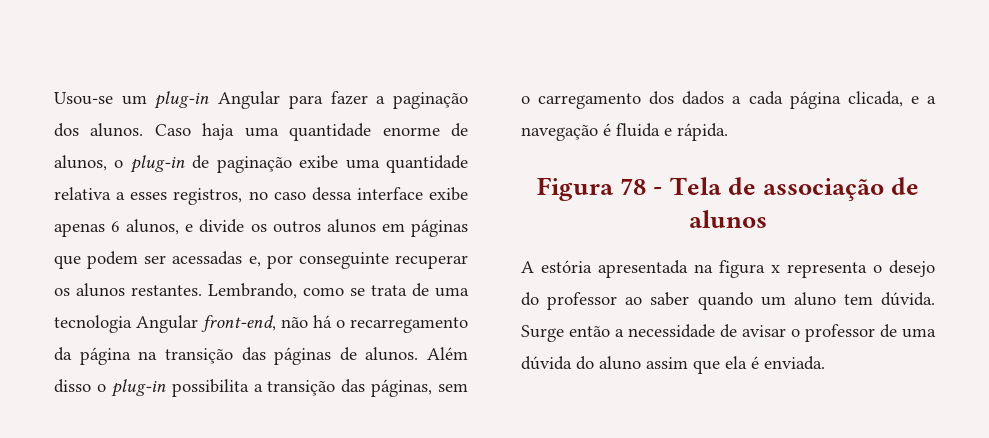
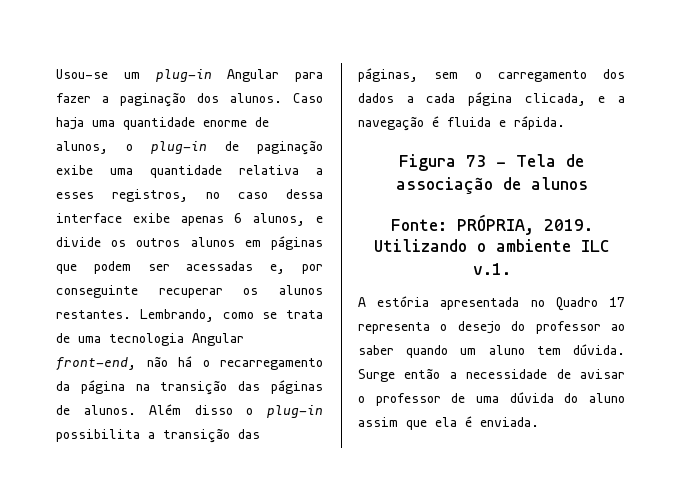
[620,178,647,195] 78 -> [466,155,486,167] 73
(767, 219) none -> [390,214,593,235] [373,239,610,252] [472,263,511,275] // Fonte: PRÓPRIA, 2019. Utilizando o ambiente ILC v.1.
[694,260,780,278] na figura x -> [530,297,625,311] no Quadro 17

